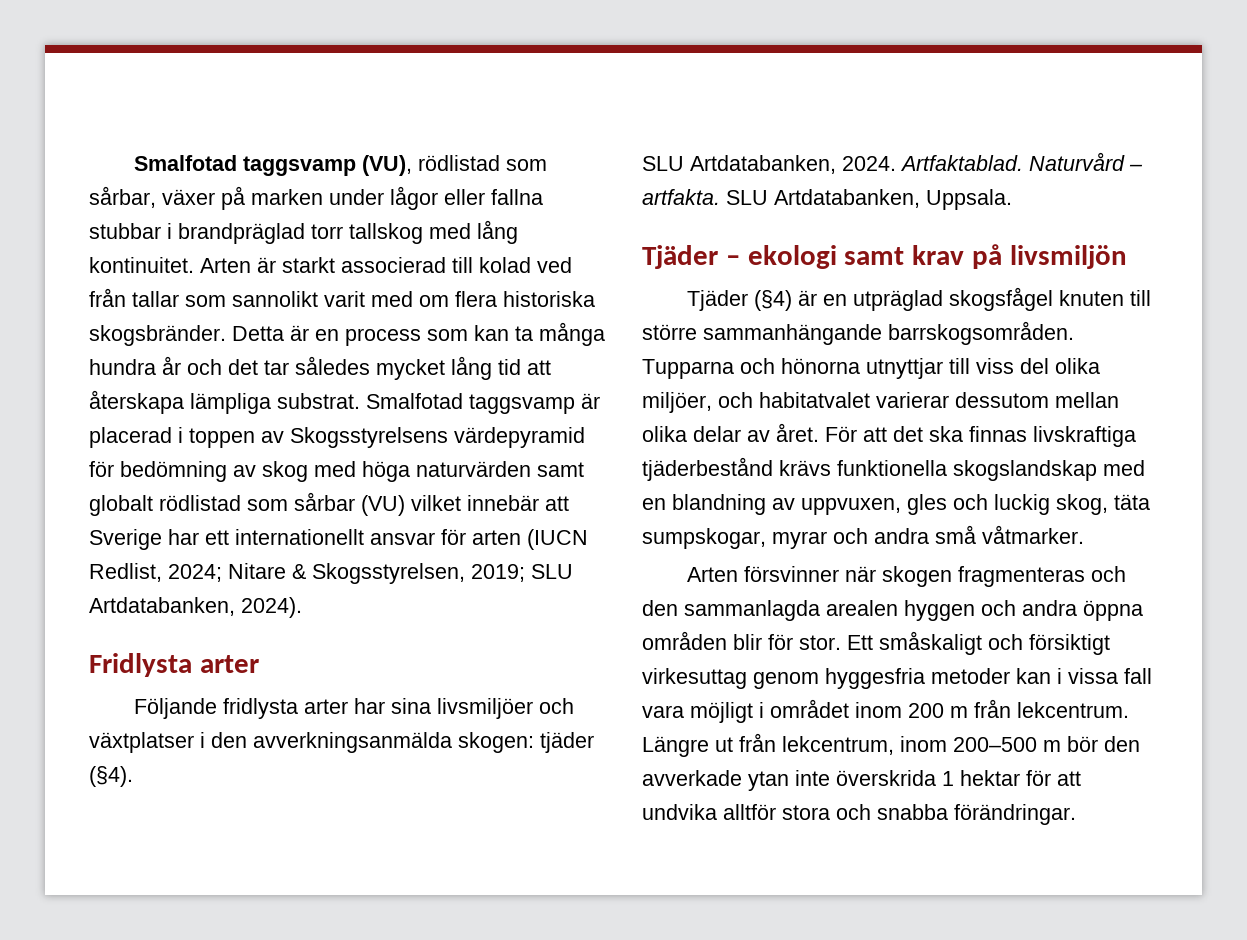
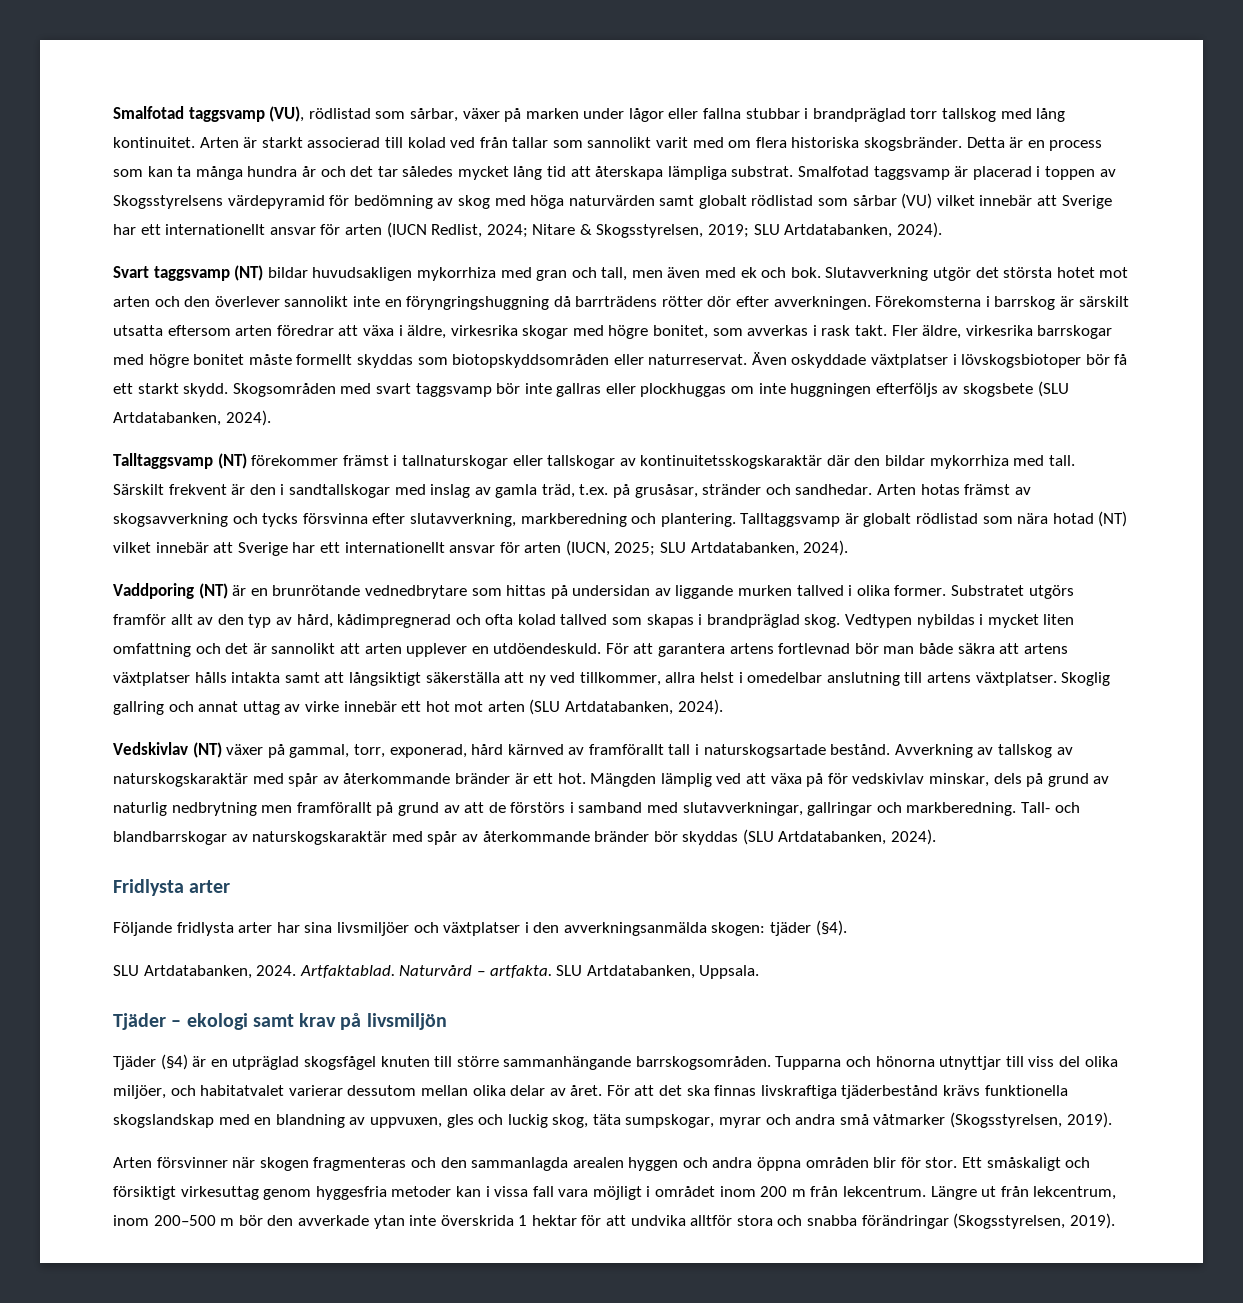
(302, 607) none -> [113,265,1129,281] [113,296,1129,310] [113,325,1113,339] [113,352,1128,368] [113,381,1069,397] [113,410,271,426] [113,453,1075,469] [113,484,1031,498] [113,511,1128,527] [113,540,849,556] [113,583,1074,599] [113,614,1075,628] [113,643,1068,657] [113,672,1111,686] [113,699,723,715] [113,742,1073,758] [113,773,1110,787] [113,802,1080,816] [113,829,937,845] // Svart taggsvamp (NT) bildar huvudsakligen mykorrhiza med gran och tall, men även med ek och bok. Slutavverkning utgör det största hotet mot arten och den överlever sannolikt inte en föryngringshuggning då barrträdens rötter dör efter avverkningen. Förekomsterna i barrskog är särskilt utsatta eftersom arten föredrar att växa i äldre, virkesrika skogar med högre bonitet, som avverkas i rask takt. Fler äldre, virkesrika barrskogar med högre bonitet måste formellt skyddas som biotopskyddsområden eller naturreservat. Även oskyddade växtplatser i lövskogsbiotoper bör få ett starkt skydd. Skogsområden med svart taggsvamp bör inte gallras eller plockhuggas om inte huggningen efterföljs av skogsbete (SLU Artdatabanken, 2024). // Talltaggsvamp (NT) förekommer främst i tallnaturskogar eller tallskogar av kontinuitetsskogskaraktär där den bildar mykorrhiza med tall. Särskilt frekvent är den i sandtallskogar med inslag av gamla träd, t.ex. på grusåsar, stränder och sandhedar. Arten hotas främst av skogsavverkning och tycks försvinna efter slutavverkning, markberedning och plantering. Talltaggsvamp är globalt rödlistad som nära hotad (NT) vilket innebär att Sverige har ett internationellt ansvar för arten (IUCN, 2025; SLU Artdatabanken, 2024). // Vaddporing (NT) är en brunrötande vednedbrytare som hittas på undersidan av liggande murken tallved i olika former. Substratet utgörs framför allt av den typ av hård, kådimpregnerad och ofta kolad tallved som skapas i brandpräglad skog. Vedtypen nybildas i mycket liten omfattning och det är sannolikt att arten upplever en utdöendeskuld. För att garantera artens fortlevnad bör man både säkra att artens växtplatser hålls intakta samt att långsiktigt säkerställa att ny ved tillkommer, allra helst i omedelbar anslutning till artens växtplatser. Skoglig gallring och annat uttag av virke innebär ett hot mot arten (SLU Artdatabanken, 2024). // Vedskivlav (NT) växer på gammal, torr, exponerad, hård kärnved av framförallt tall i naturskogsartade bestånd. Avverkning av tallskog av naturskogskaraktär med spår av återkommande bränder är ett hot. Mängden lämplig ved att växa på för vedskivlav minskar, dels på grund av naturlig nedbrytning men framförallt på grund av att de förstörs i samband med slutavverkningar, gallringar och markberedning. Tall- och blandbarrskogar av naturskogskaraktär med spår av återkommande bränder bör skyddas (SLU Artdatabanken, 2024).
[982,525,1084,544] våtmarker. -> [873,1112,1112,1128] våtmarker (Skogsstyrelsen, 2019).
[954,804,1076,825] förändringar. -> [861,1213,1115,1229] förändringar (Skogsstyrelsen, 2019).

